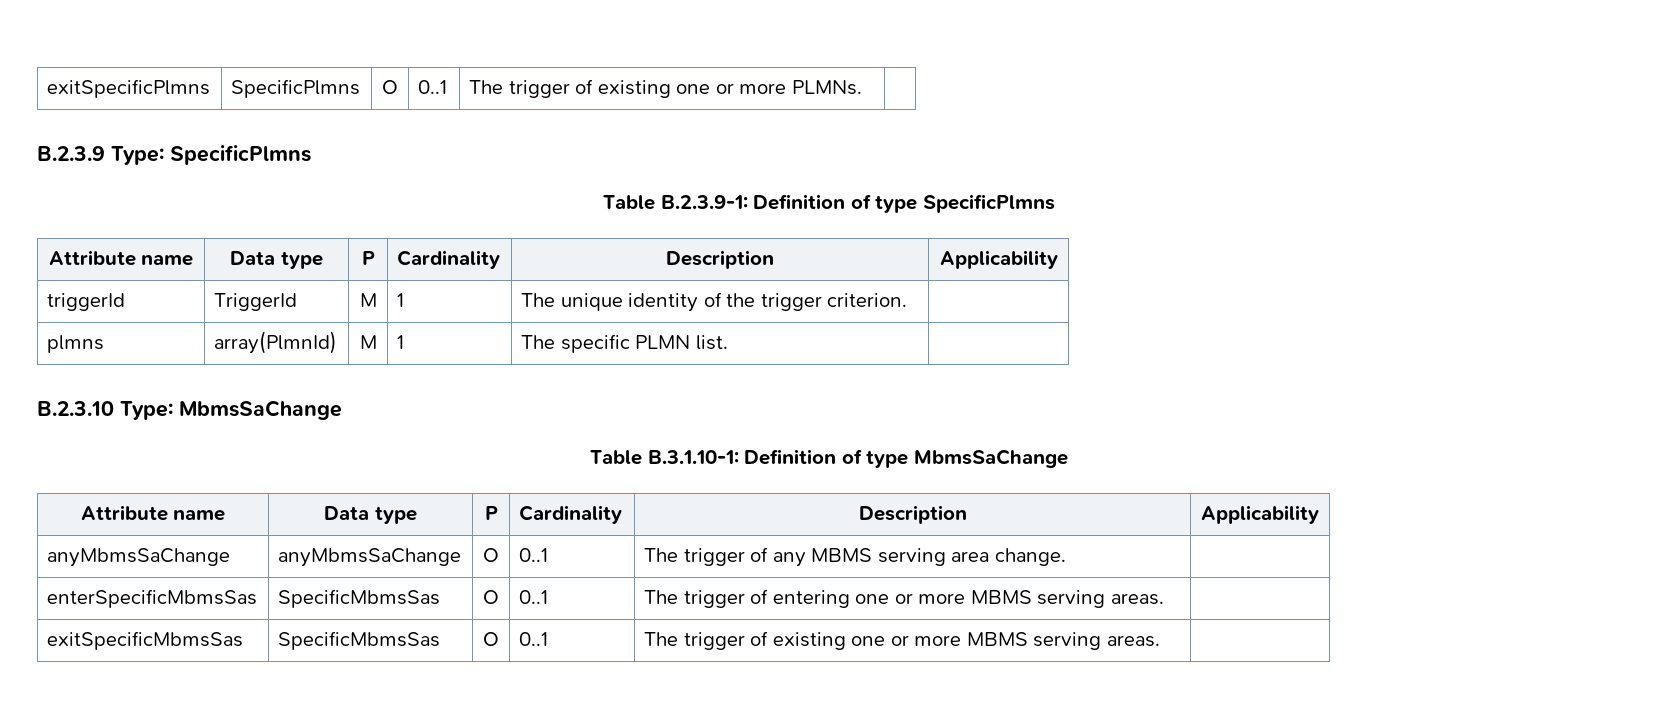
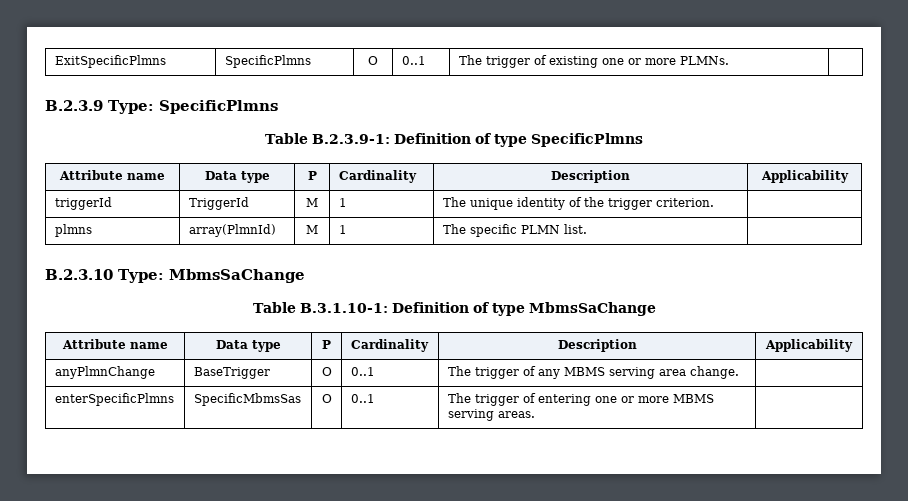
[47,79,211,98] exitSpecificPlmns -> [54,55,166,68] ExitSpecificPlmns
[47,548,231,567] [278,548,462,567] anyMbmsSaChange | anyMbmsSaChange -> [54,366,155,379] [193,367,270,379] anyPlmnChange | BaseTrigger
[47,589,258,608] enterSpecificMbmsSas -> [54,393,174,406] enterSpecificPlmns
[47,631,244,650] [278,631,441,650] [483,632,499,646] [519,632,549,646] [644,631,1160,650] // exitSpecificMbmsSas | SpecificMbmsSas | O | 0..1 | The trigger of existing one or more MBMS serving areas. | -> (535, 414) none

